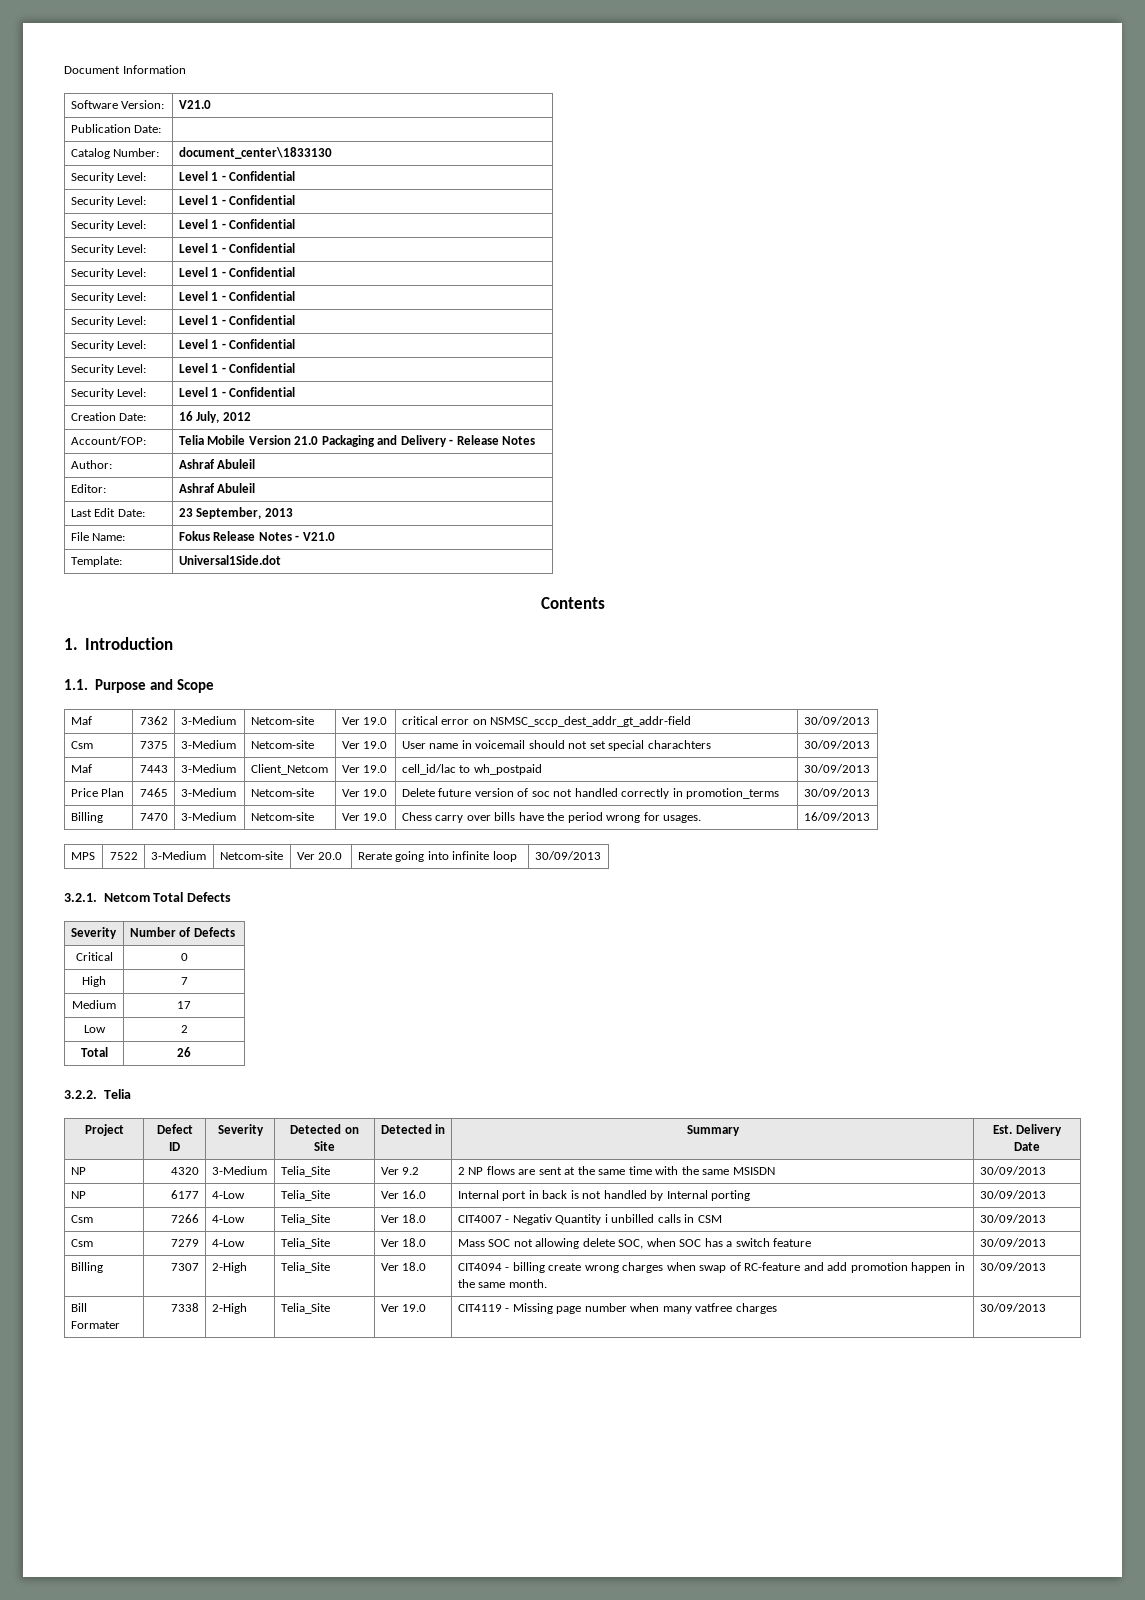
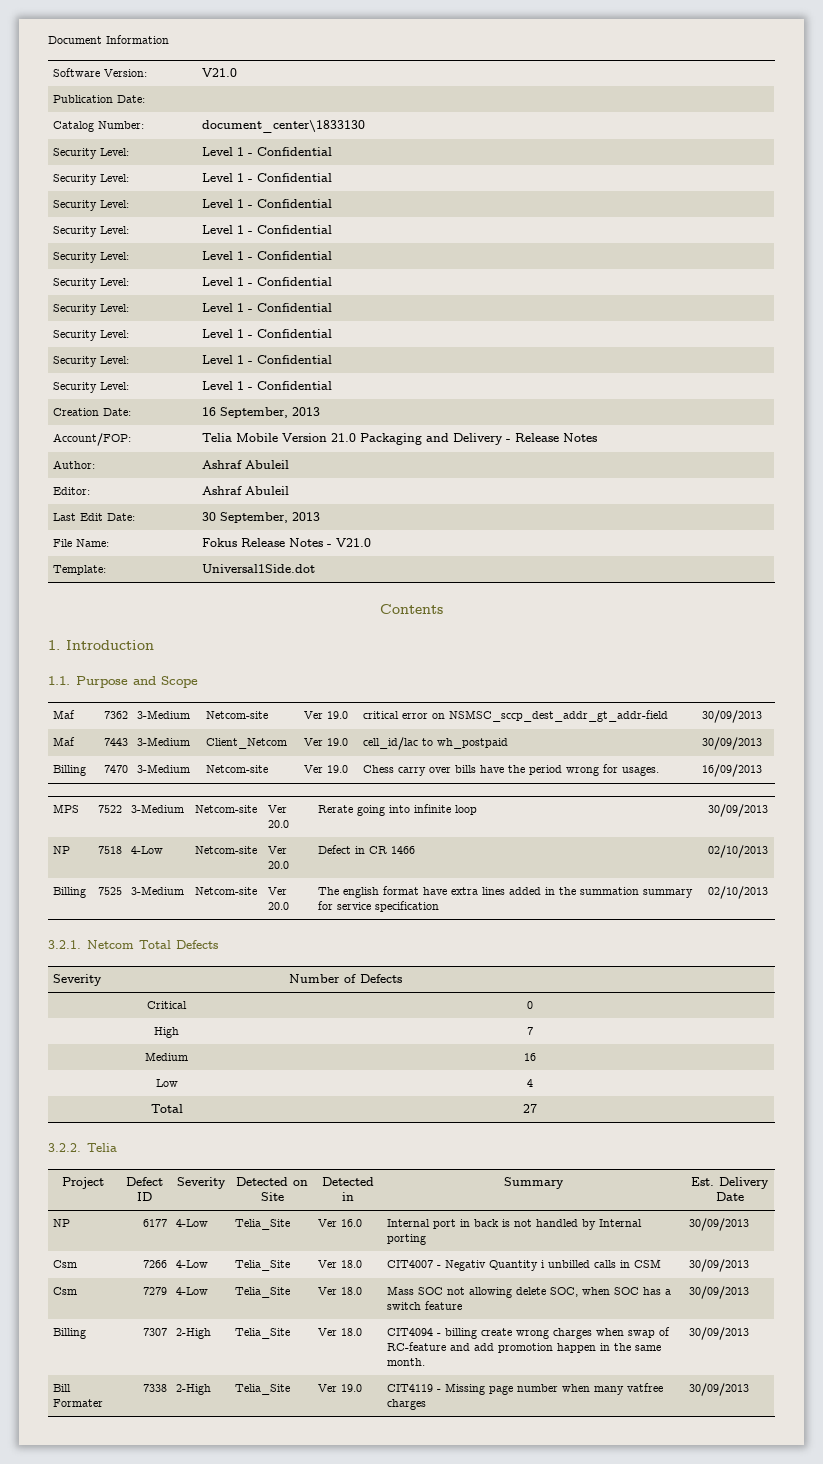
[196,411,251,423] July, 2012 -> [219,407,320,418] September, 2013
[178,508,193,517] 23 -> [201,512,216,521] 30
[70,741,93,749] [140,741,169,749] [180,740,236,749] [250,740,314,749] [341,741,388,749] [401,740,711,751] [803,740,870,749] // Csm | 7375 | 3-Medium | Netcom-site | Ver 19.0 | User name in voicemail should not set special charachters | 30/09/2013 -> (762, 716) none
[70,788,125,797] [140,788,169,797] [180,788,236,797] [250,788,314,797] [341,789,388,797] [401,788,780,799] [803,788,870,797] // Price Plan | 7465 | 3-Medium | Netcom-site | Ver 19.0 | Delete future version of soc not handled correctly in promotion_terms | 30/09/2013 -> (762, 743) none
(601, 855) none -> [52,846,70,854] [98,846,123,854] [130,846,163,854] [194,846,257,854] [267,846,287,854] [267,861,289,869] [317,845,415,854] [707,845,768,858] [52,887,86,898] [98,887,123,895] [130,886,184,895] [194,887,257,895] [267,887,287,895] [267,902,289,910] [317,886,693,898] [317,901,439,912] [707,886,768,899] // NP | 7518 | 4-Low | Netcom-site | Ver 20.0 | Defect in CR 1466 | 02/10/2013 // Billing | 7525 | 3-Medium | Netcom-site | Ver 20.0 | The english format have extra lines added in the summation summary for service specification | 02/10/2013
[177,1001,191,1009] 17 -> [523,1053,536,1061] 16
[180,1025,188,1033] 2 -> [526,1079,533,1087] 4
[177,1047,191,1057] 26 -> [522,1104,537,1113] 27
[70,1167,86,1175] [171,1167,200,1175] [211,1166,267,1175] [280,1166,330,1177] [380,1167,420,1175] [457,1166,775,1175] [979,1166,1046,1175] // NP | 4320 | 3-Medium | Telia_Site | Ver 9.2 | 2 NP flows are sent at the same time with the same MSISDN | 30/09/2013 -> (744, 1196) none

